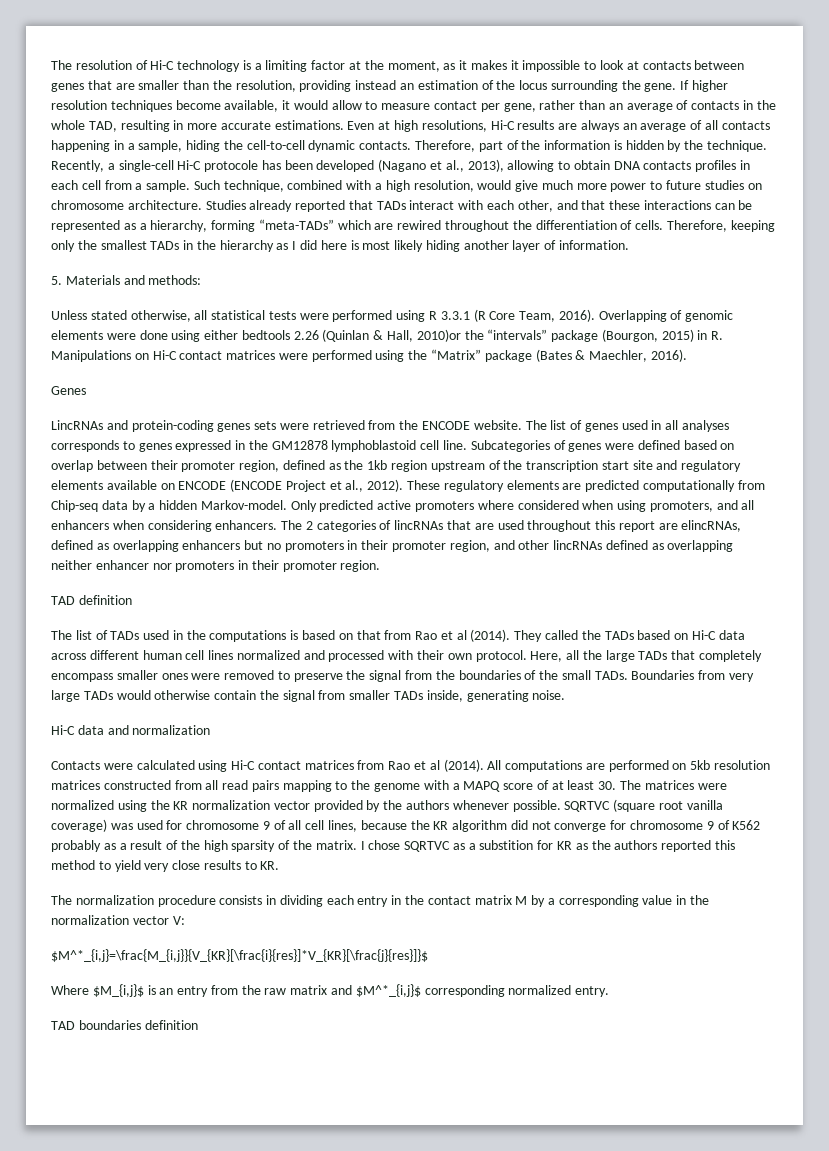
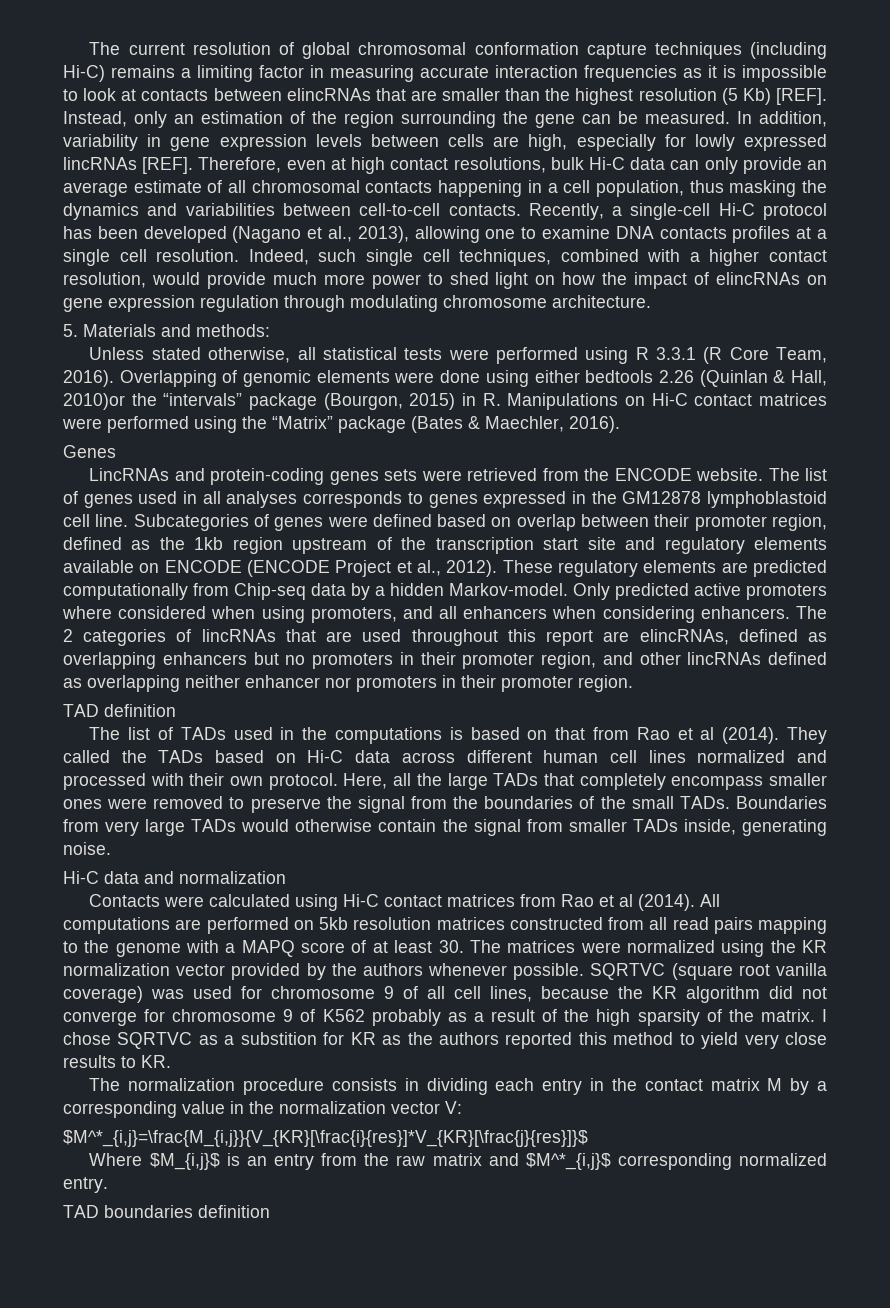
[51,60,72,70] The -> [89,42,185,55] The current
[150,60,519,72] Hi-C technology is a limiting factor at the moment, as it makes it -> [302,42,827,59] [63,65,736,82] global chromosomal conformation capture techniques (including Hi-C) remains a limiting factor in measuring accurate interaction frequencies as it is
[51,83,84,92] genes -> [286,88,371,101] elincRNAs
[235,80,397,92] resolution, providing instead -> [575,88,827,105] [63,111,167,128] highest resolution (5 Kb) [REF]. Instead, only
[519,80,548,90] locus -> [344,111,394,128] region
[644,80,729,92] [51,100,776,112] [51,120,719,132] gene. If higher resolution techniques become available, it would allow to measure contact per gene, rather than an average of contacts in the whole TAD, resulting in more accurate estimations. Even at high resolutions, Hi-C results are always an average of all -> [535,111,827,128] [63,134,827,151] [63,157,827,174] [63,180,360,197] gene can be measured. In addition, variability in gene expression levels between cells are high, especially for lowly expressed lincRNAs [REF]. Therefore, even at high contact resolutions, bulk Hi-C data can only provide an average estimate of all chromosomal
[138,140,768,152] sample, hiding the cell-to-cell dynamic contacts. Therefore, part of the information is hidden by the technique. -> [563,180,827,197] [63,203,521,220] cell population, thus masking the dynamics and variabilities between cell-to-cell contacts.
[204,160,259,172] protocole -> [762,203,827,220] protocol
[558,160,751,172] [51,180,284,192] to obtain DNA contacts profiles in each cell from a sample. Such technique, -> [485,226,827,243] [63,249,552,266] one to examine DNA contacts profiles at a single cell resolution. Indeed, such single cell techniques,
[385,180,410,192] high -> [709,249,828,266] higher contact
[515,180,539,192] give -> [206,272,266,289] provide
[666,180,762,190] [51,200,753,212] [51,219,775,232] [51,240,630,252] future studies on chromosome architecture. Studies already reported that TADs interact with each other, and that these interactions can be represented as a hierarchy, forming “meta-TADs” which are rewired throughout the differentiation of cells. Therefore, keeping only the smallest TADs in the hierarchy as I did here is most likely hiding another layer of information. -> [449,272,827,289] [63,295,651,312] shed light on how the impact of elincRNAs on gene expression regulation through modulating chromosome architecture.

